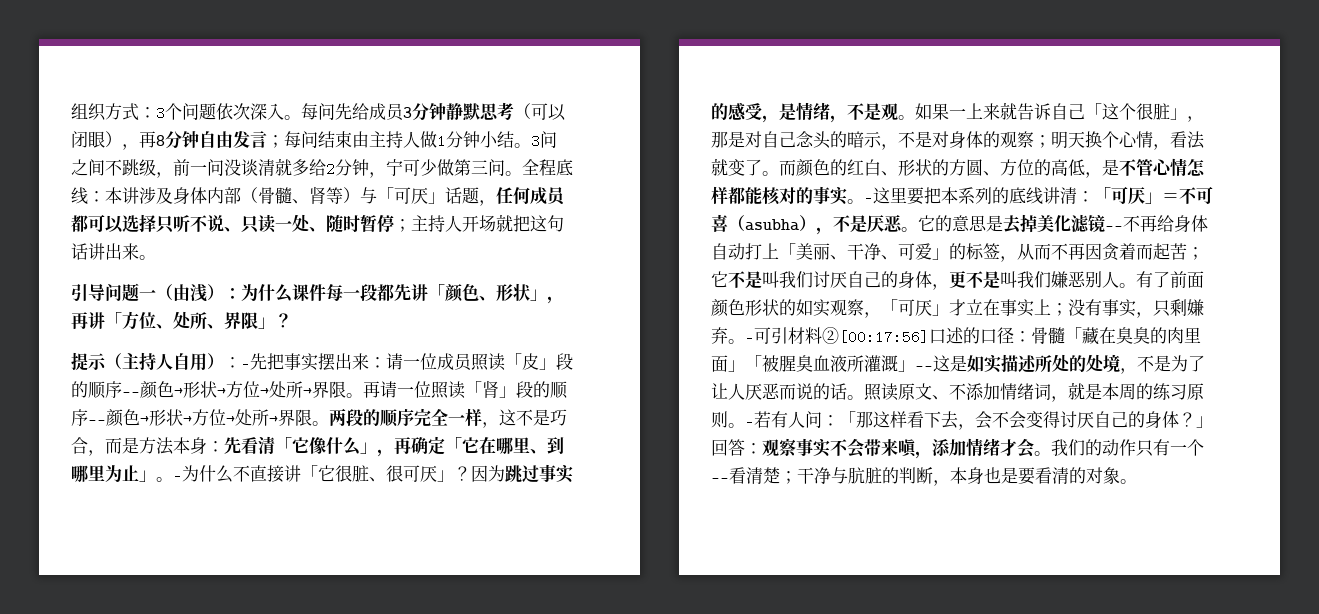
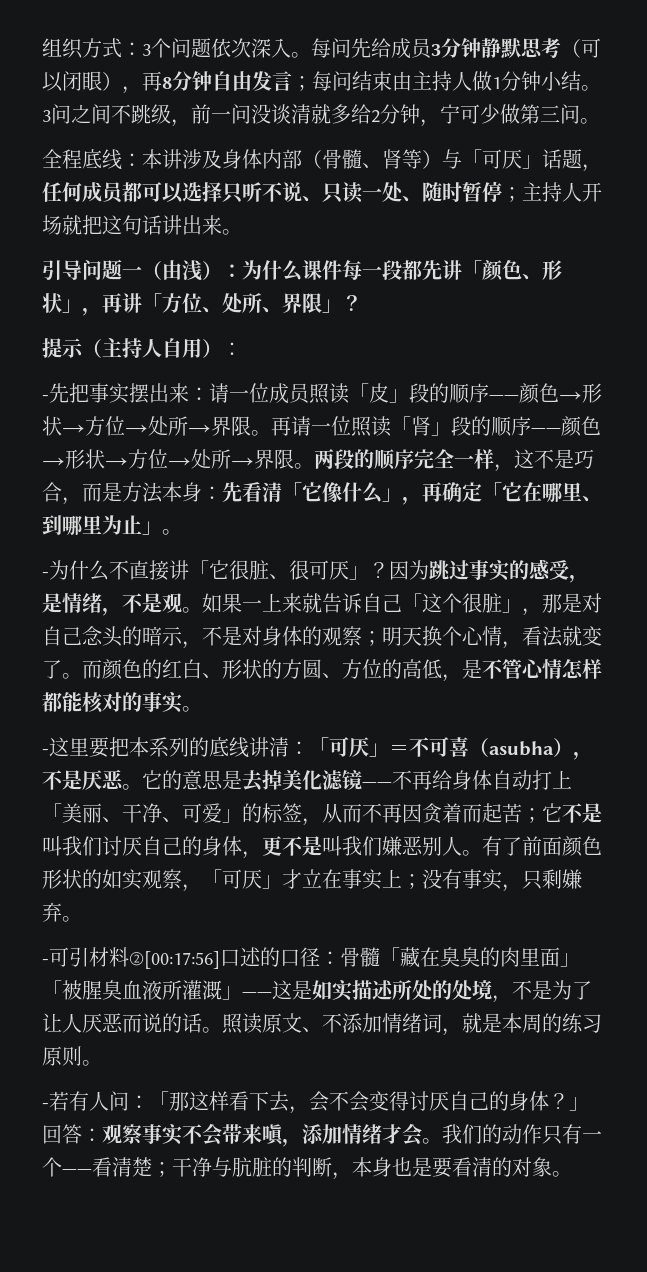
(522, 173) none -> (600, 121) //
(241, 362) none -> (242, 349) //
(173, 479) none -> (182, 532) //
(864, 201) none -> (202, 709) //
(745, 341) none -> (82, 919) //
(745, 425) none -> (102, 1063) //

